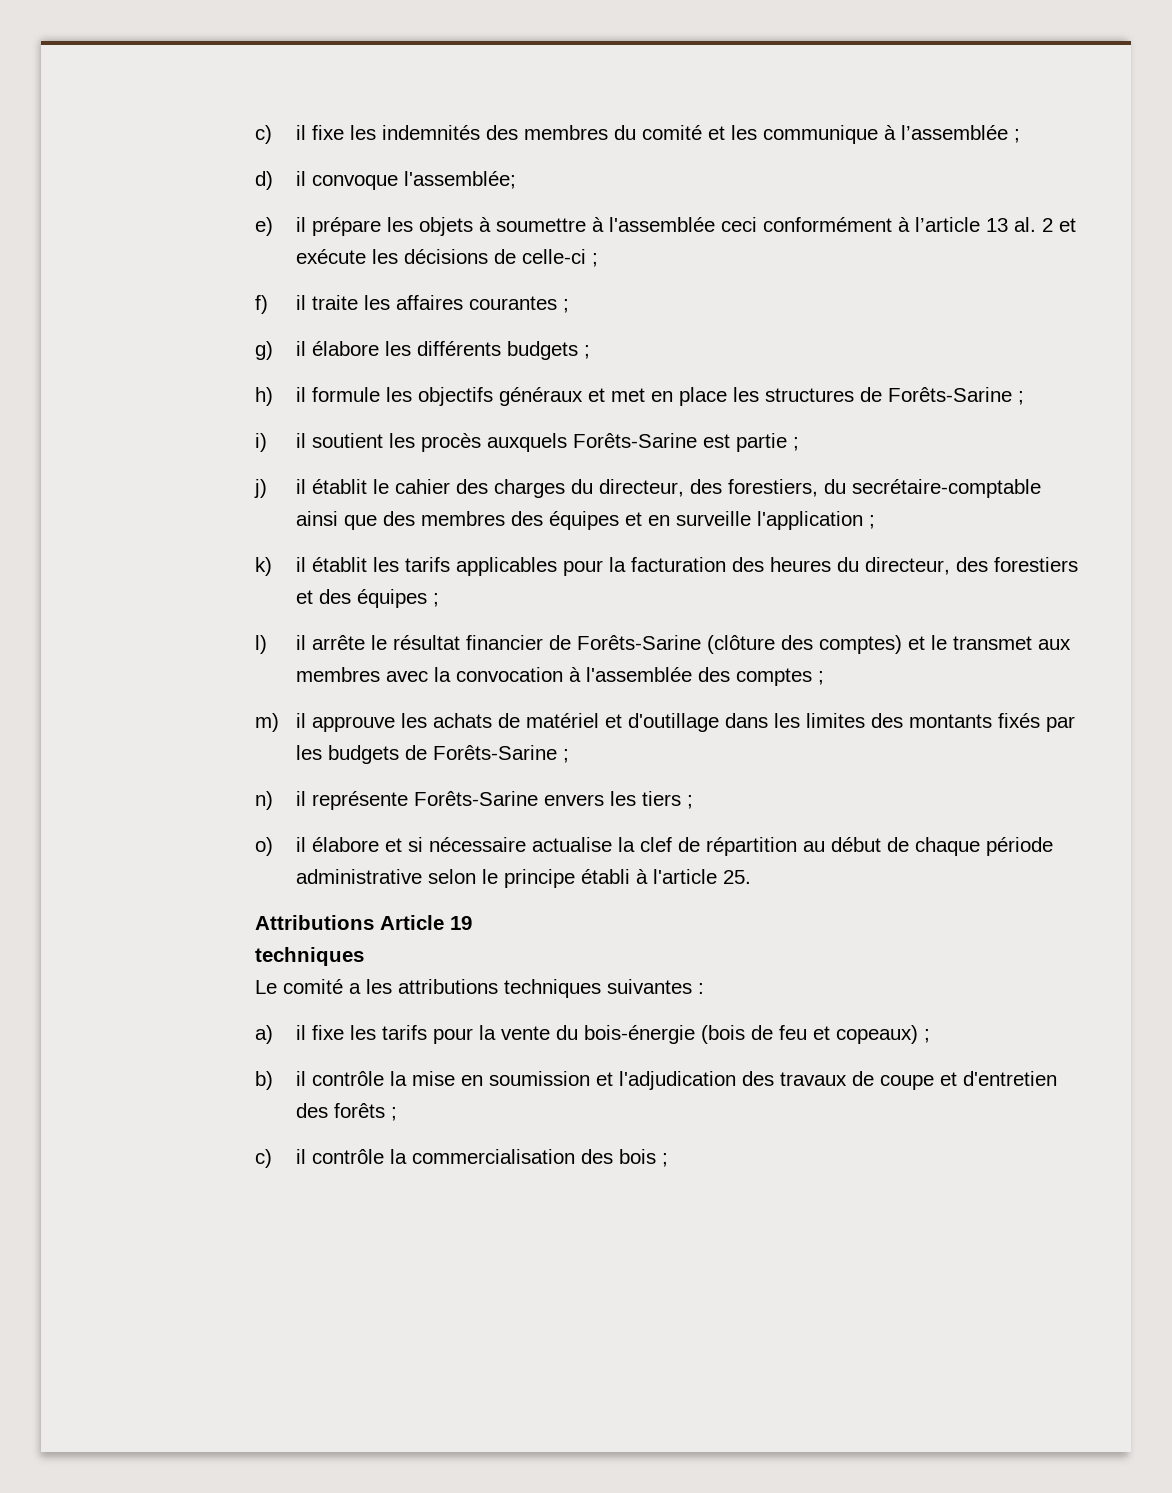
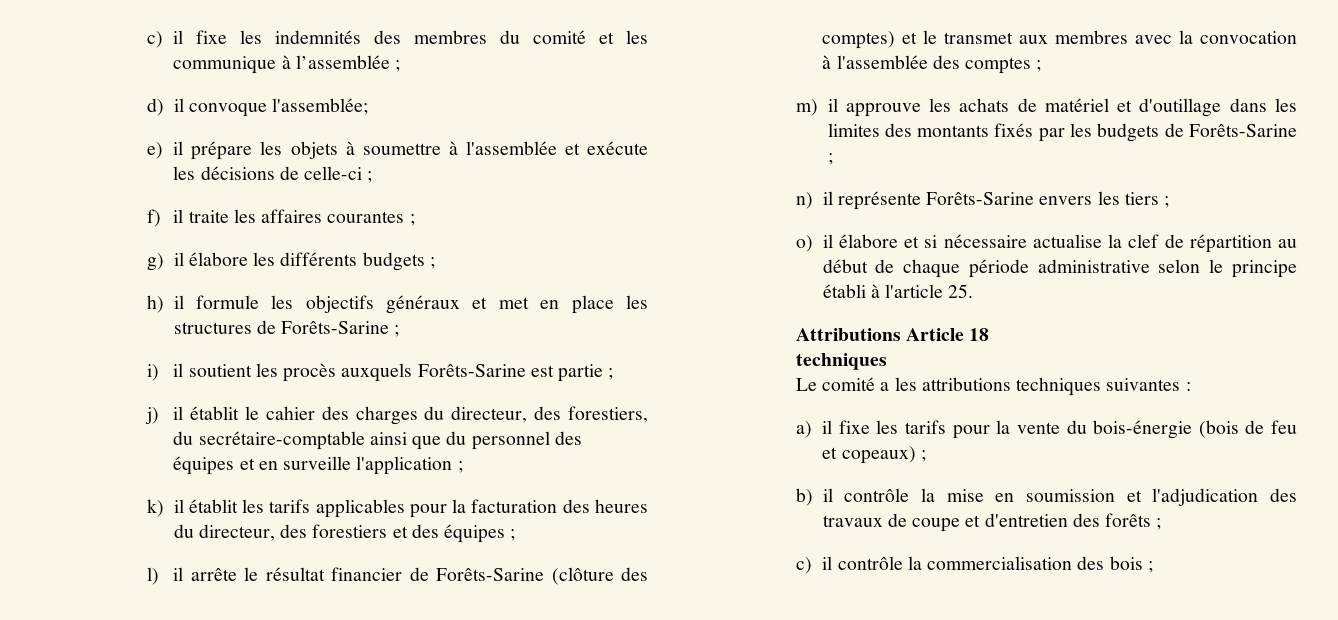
[720,217,1053,232] ceci conformément à l’article 13 al. 2 -> (557, 148) none
[382,511,505,526] des membres -> [446,431,550,450] du personnel
[449,916,472,930] 19 -> [969,328,990,341] 18

